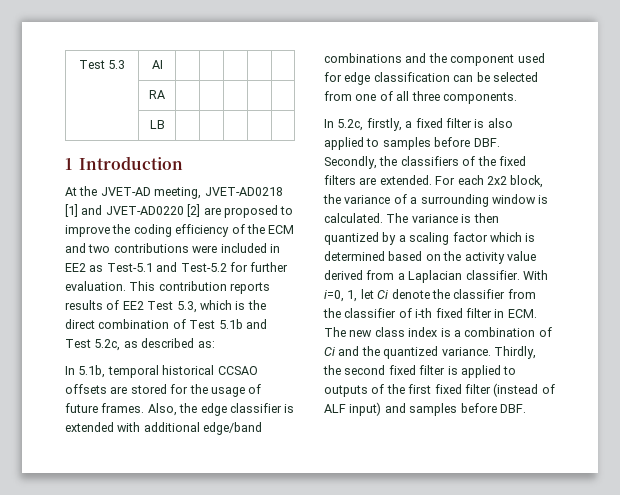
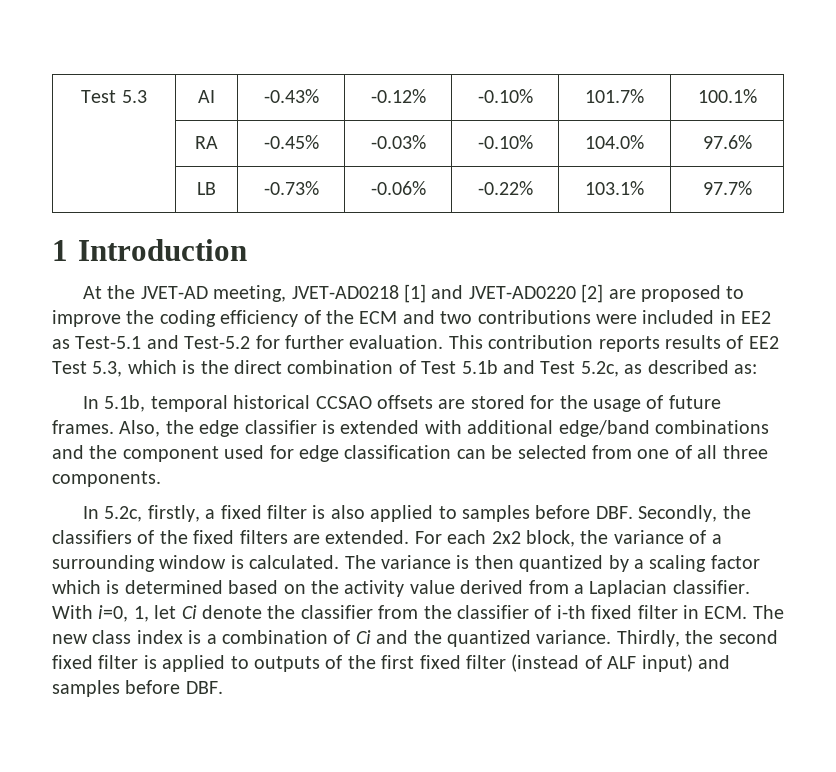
[149,90,165,99] [149,120,165,129] | | | | // | RA | | | | | // | LB | | | | | -> [263,89,319,103] [370,89,426,103] [477,89,533,103] [585,89,644,103] [697,89,757,103] [195,136,218,149] [263,135,319,149] [370,135,426,149] [477,135,533,149] [585,135,644,149] [702,135,752,149] [197,182,216,195] [263,181,319,195] [370,181,426,195] [477,181,533,195] [585,181,644,195] [702,181,752,195] -0.43% | -0.12% | -0.10% | 101.7% | 100.1% // | RA | -0.45% | -0.03% | -0.10% | 104.0% | 97.6% // | LB | -0.73% | -0.06% | -0.22% | 103.1% | 97.7%

